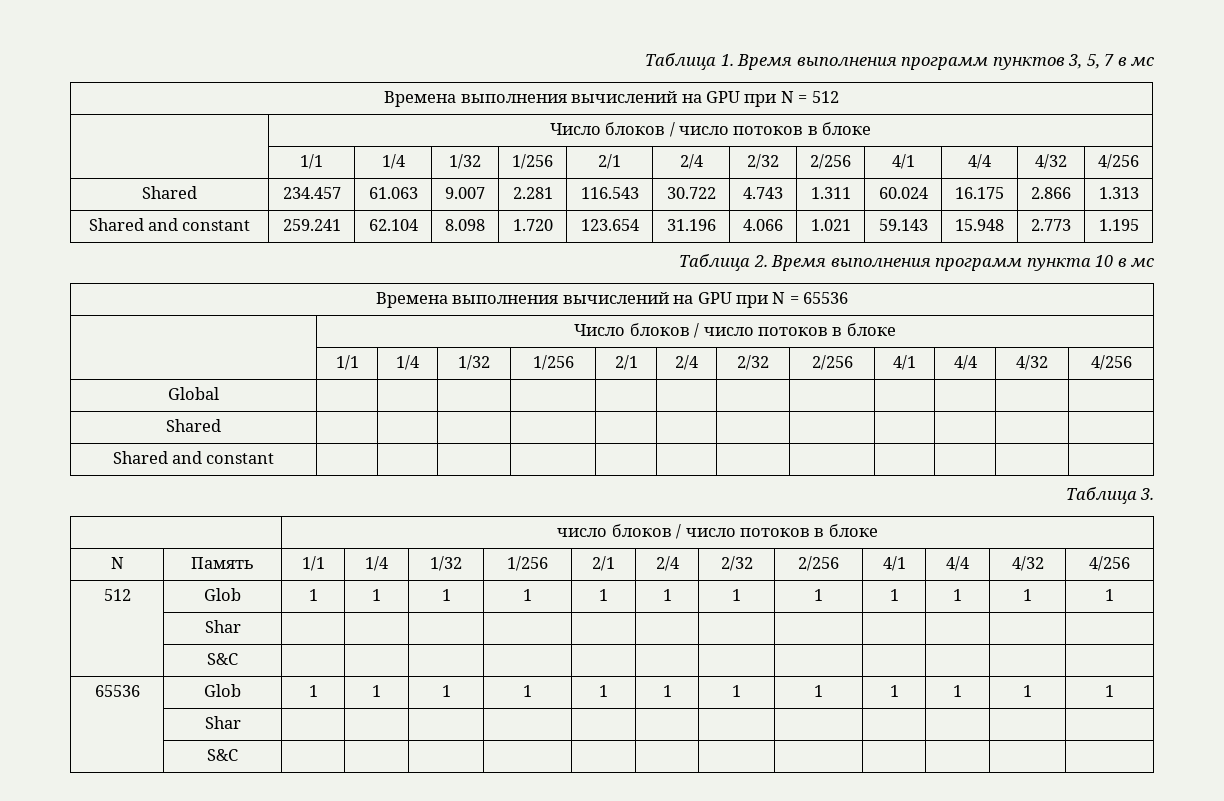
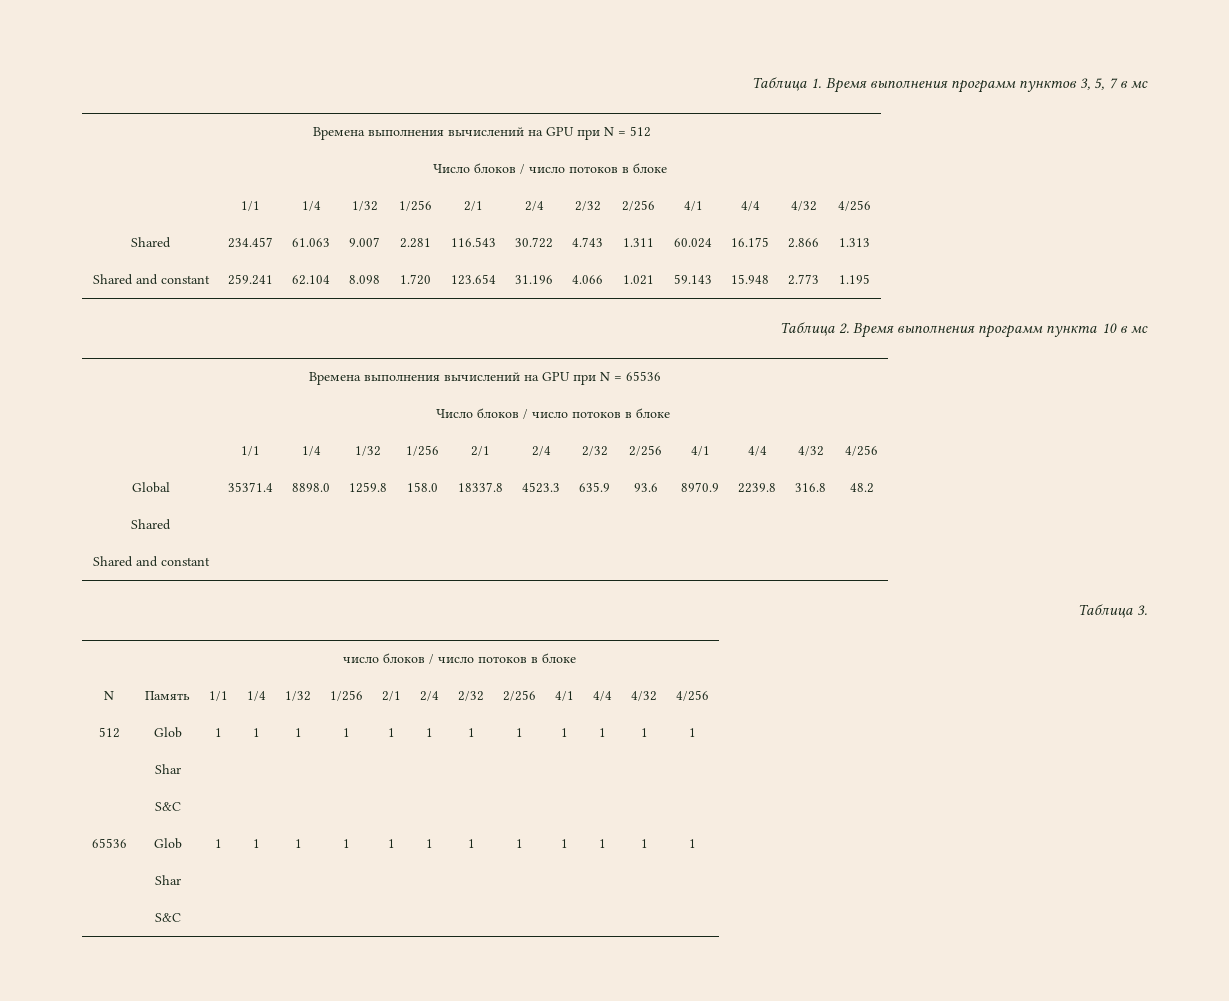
(219, 393) | | | | | | | | | | | -> [228,482,273,492] [292,483,330,492] [349,482,387,493] [407,482,438,492] [458,482,503,492] [522,482,560,493] [579,482,610,492] [633,483,658,492] [681,482,719,492] [738,483,776,493] [795,483,826,492] [849,483,874,493] 35371.4 | 8898.0 | 1259.8 | 158.0 | 18337.8 | 4523.3 | 635.9 | 93.6 | 8970.9 | 2239.8 | 316.8 | 48.2

